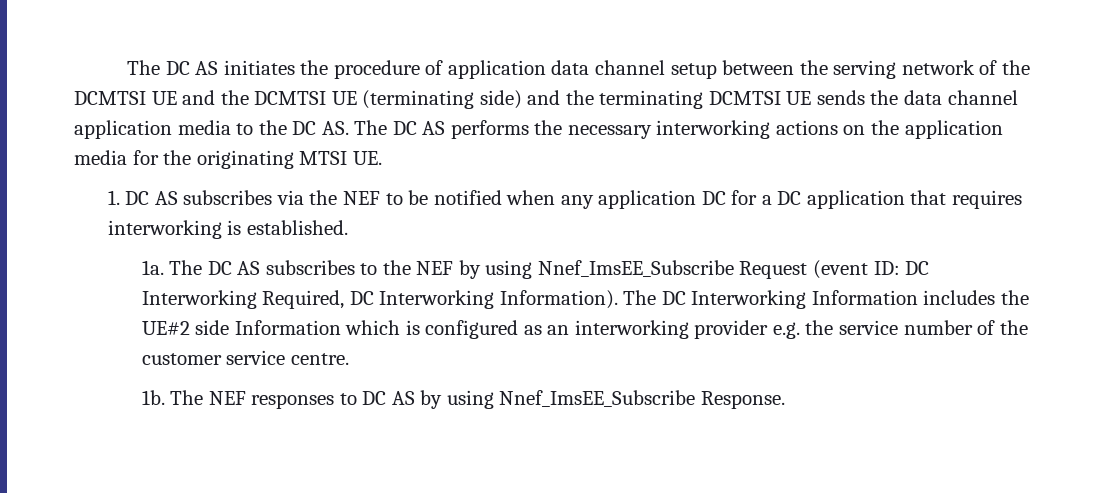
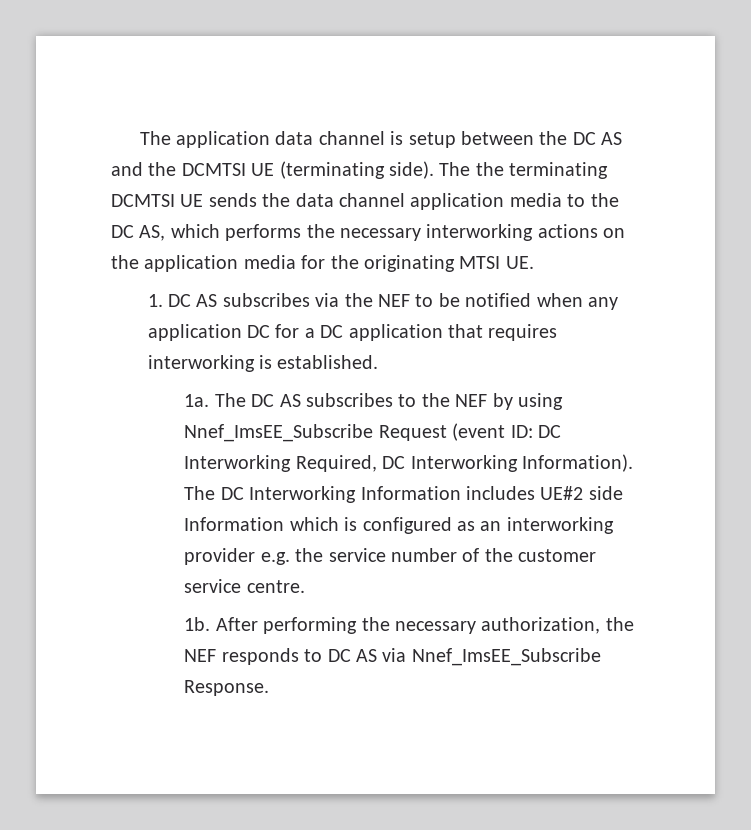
[127,60,444,79] The DC AS initiates the procedure of -> [139,131,171,145] The
(666, 67) none -> [390,131,404,145] is
[833,60,1030,79] [74,91,177,105] serving network of the DCMTSI UE -> [572,132,623,145] DC AS
[479,90,561,109] side) and -> [389,161,471,179] side). The
[321,120,446,135] AS. The DC AS -> [139,224,220,241] AS, which
[1000,290,1029,305] the -> (535, 493) none
[170,390,335,409] The NEF responses -> [215,617,634,634] [184,648,299,665] After performing the necessary authorization, the NEF responds
[420,390,494,409] by using -> [382,648,407,662] via

